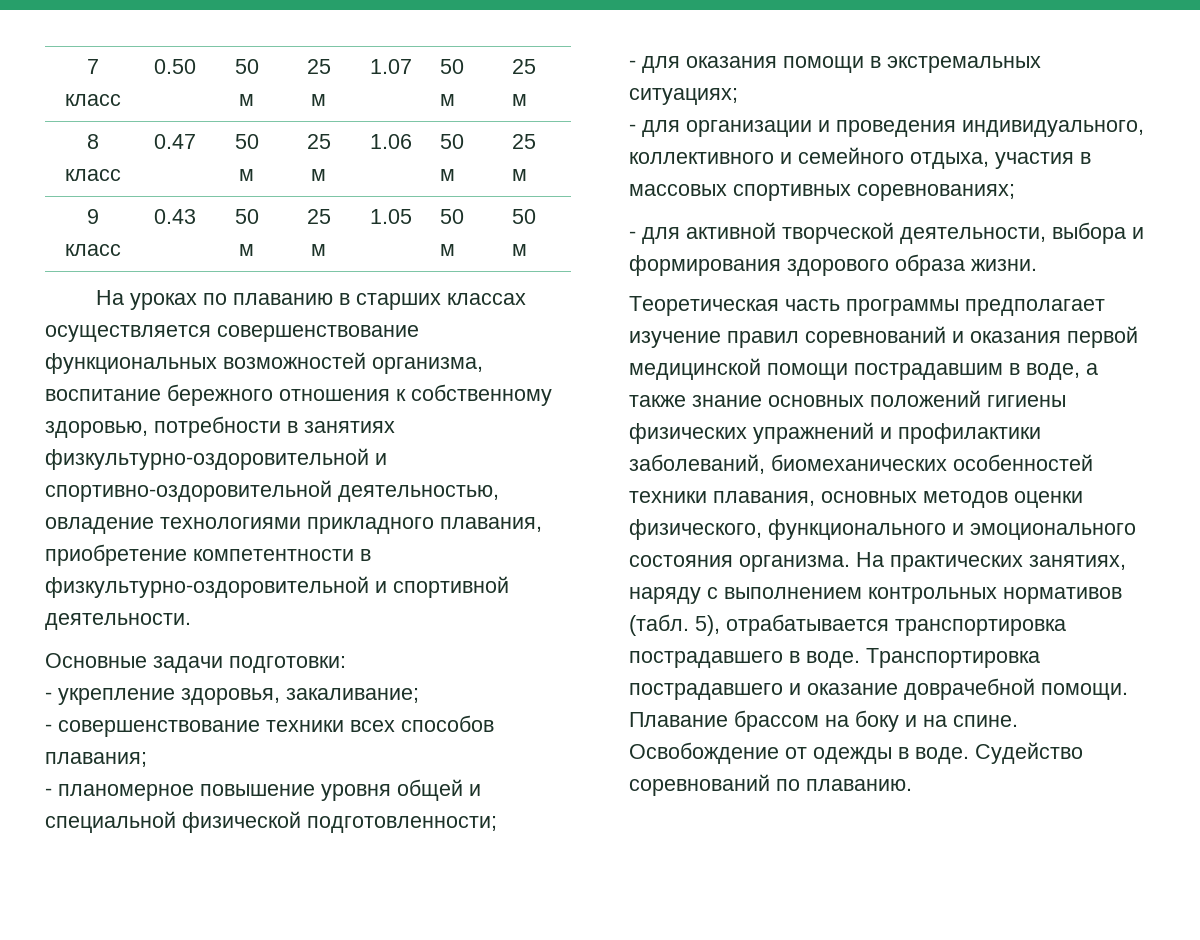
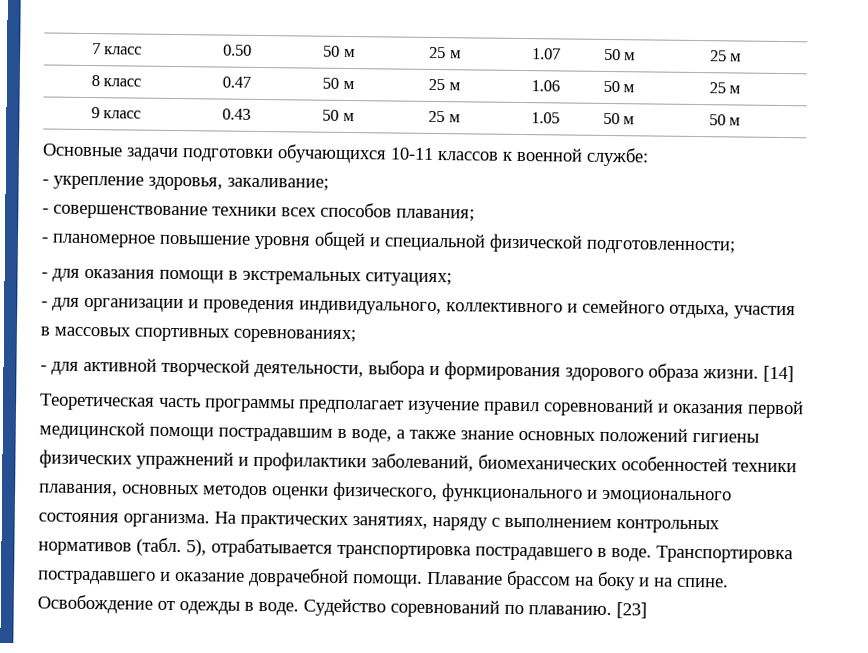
[95,290,526,310] [45,325,419,342] [45,352,483,374] [45,384,552,406] [45,416,395,438] [45,448,387,470] [45,480,499,502] [45,517,542,534] [45,544,371,566] [45,576,509,598] [45,613,191,630] [45,653,346,673] На уроках по плаванию в старших классах осуществляется совершенствование функциональных возможностей организма, воспитание бережного отношения к собственному здоровью, потребности в занятиях физкультурно-оздоровительной и спортивно-оздоровительной деятельностью, овладение технологиями прикладного плавания, приобретение компетентности в физкультурно-оздоровительной и спортивной деятельности. // Основные задачи подготовки: -> [42,143,649,167] Основные задачи подготовки обучающихся 10-11 классов к военной службе:
(1037, 265) none -> [763,365,794,383] [14]
(912, 785) none -> [616,602,647,619] [23]

